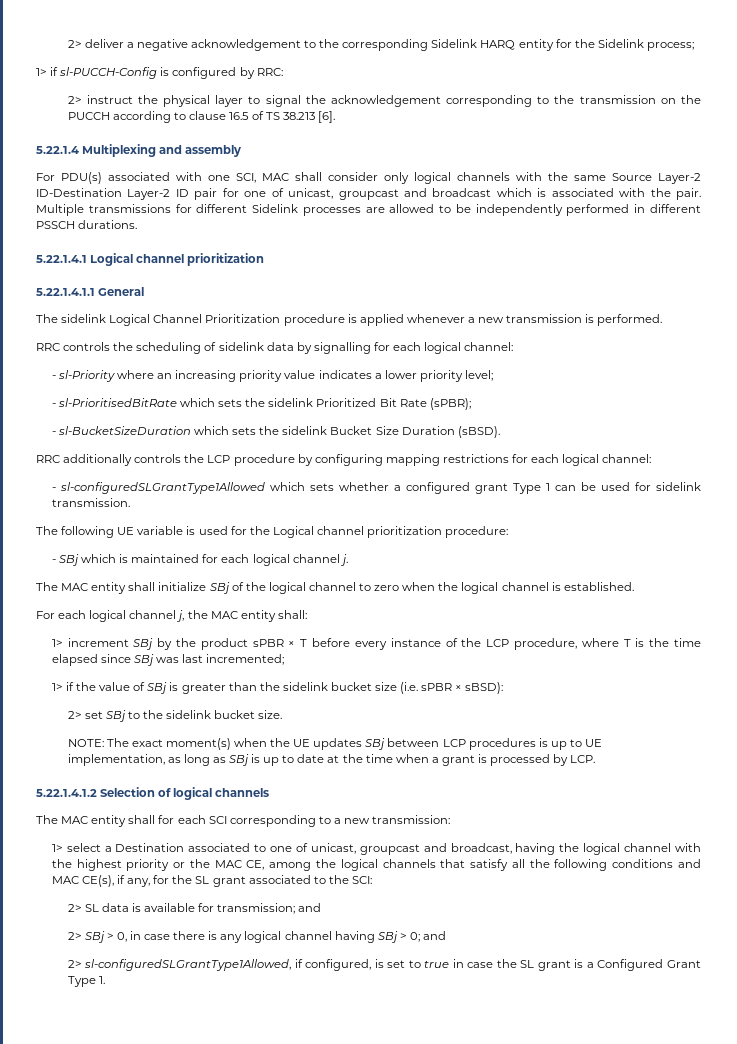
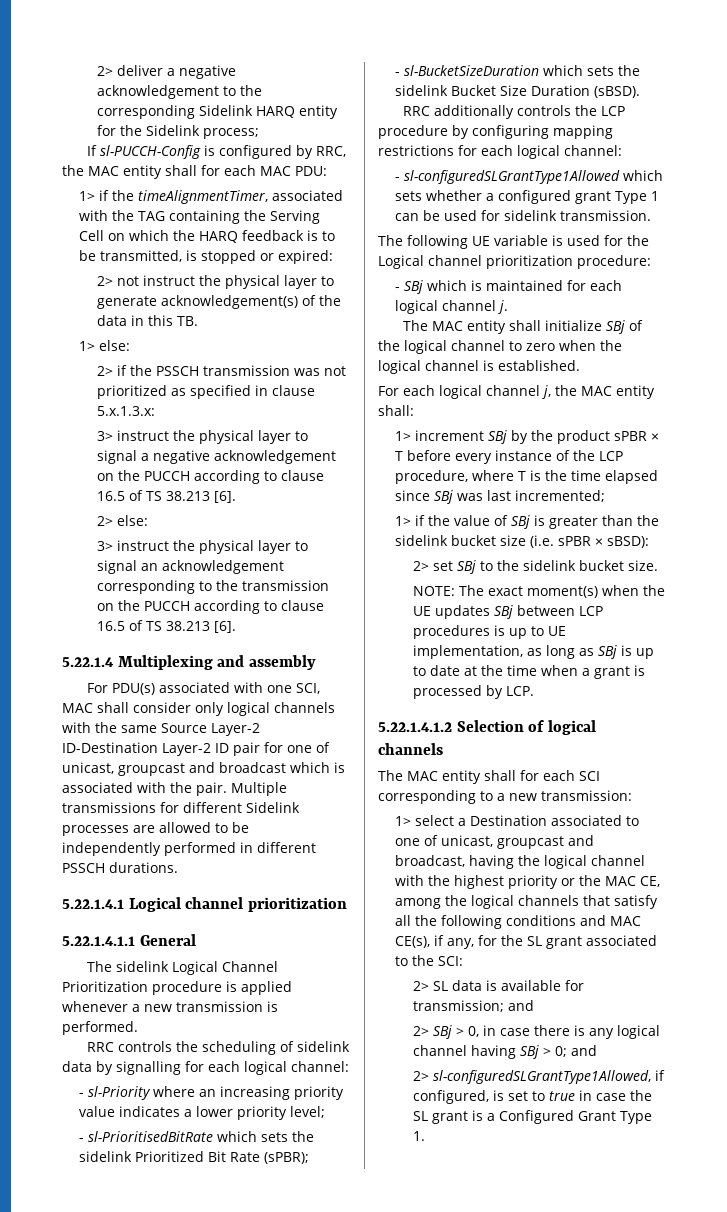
[36,67,59,76] 1> if -> [86,145,97,156] If
[256,68,283,76] [67,95,326,107] RRC: // 2> instruct the physical layer to signal the -> [315,146,346,157] [62,165,327,179] [79,190,344,204] [79,210,321,224] [79,230,336,243] [79,250,334,264] [96,275,334,289] [96,295,341,309] [96,315,198,326] [79,340,131,351] [96,365,346,376] [96,385,315,399] [96,406,155,416] [96,430,308,444] [96,450,336,464] [96,470,324,484] [96,490,236,503] [96,515,148,526] [96,540,308,554] [96,560,158,574] RRC, the MAC entity shall for each MAC PDU: // 1> if the timeAlignmentTimer, associated with the TAG containing the Serving Cell on which the HARQ feedback is to be transmitted, is stopped or expired: // 2> not instruct the physical layer to generate acknowledgement(s) of the data in this TB. // 1> else: // 2> if the PSSCH transmission was not prioritized as specified in clause 5.x.1.3.x: // 3> instruct the physical layer to signal a negative acknowledgement on the PUCCH according to clause 16.5 of TS 38.213 [6]. // 2> else: // 3> instruct the physical layer to signal an

